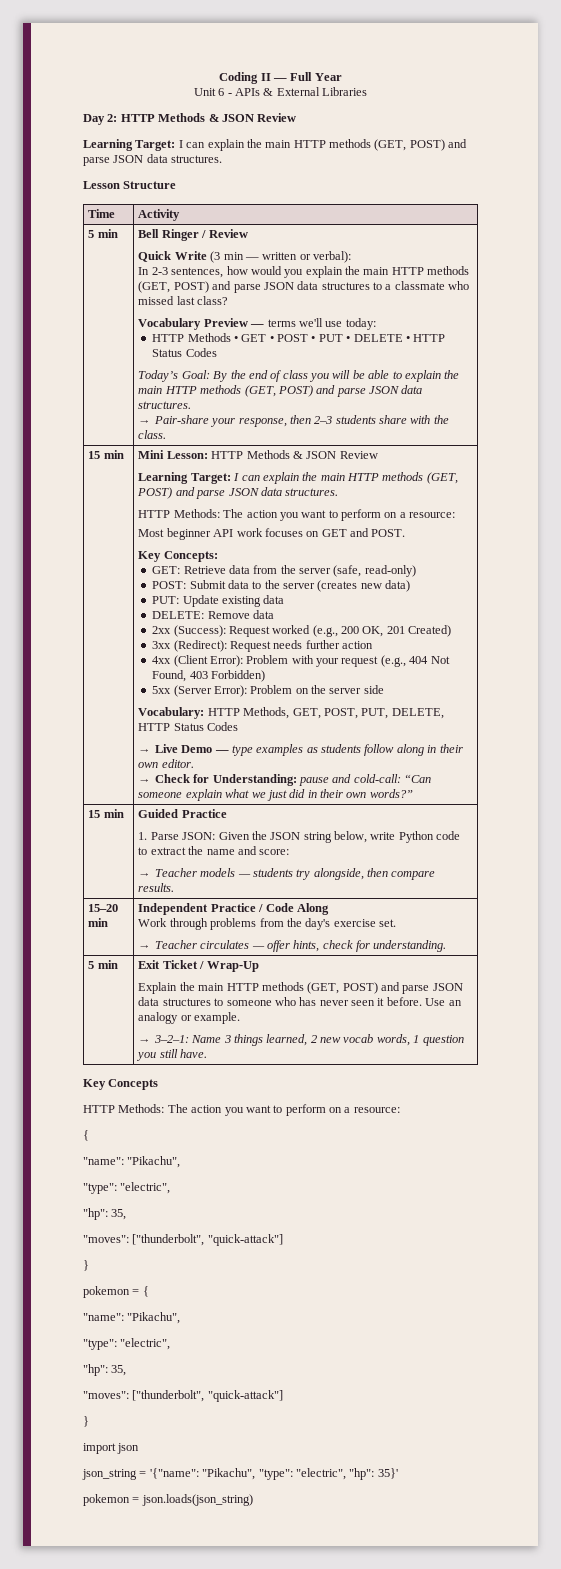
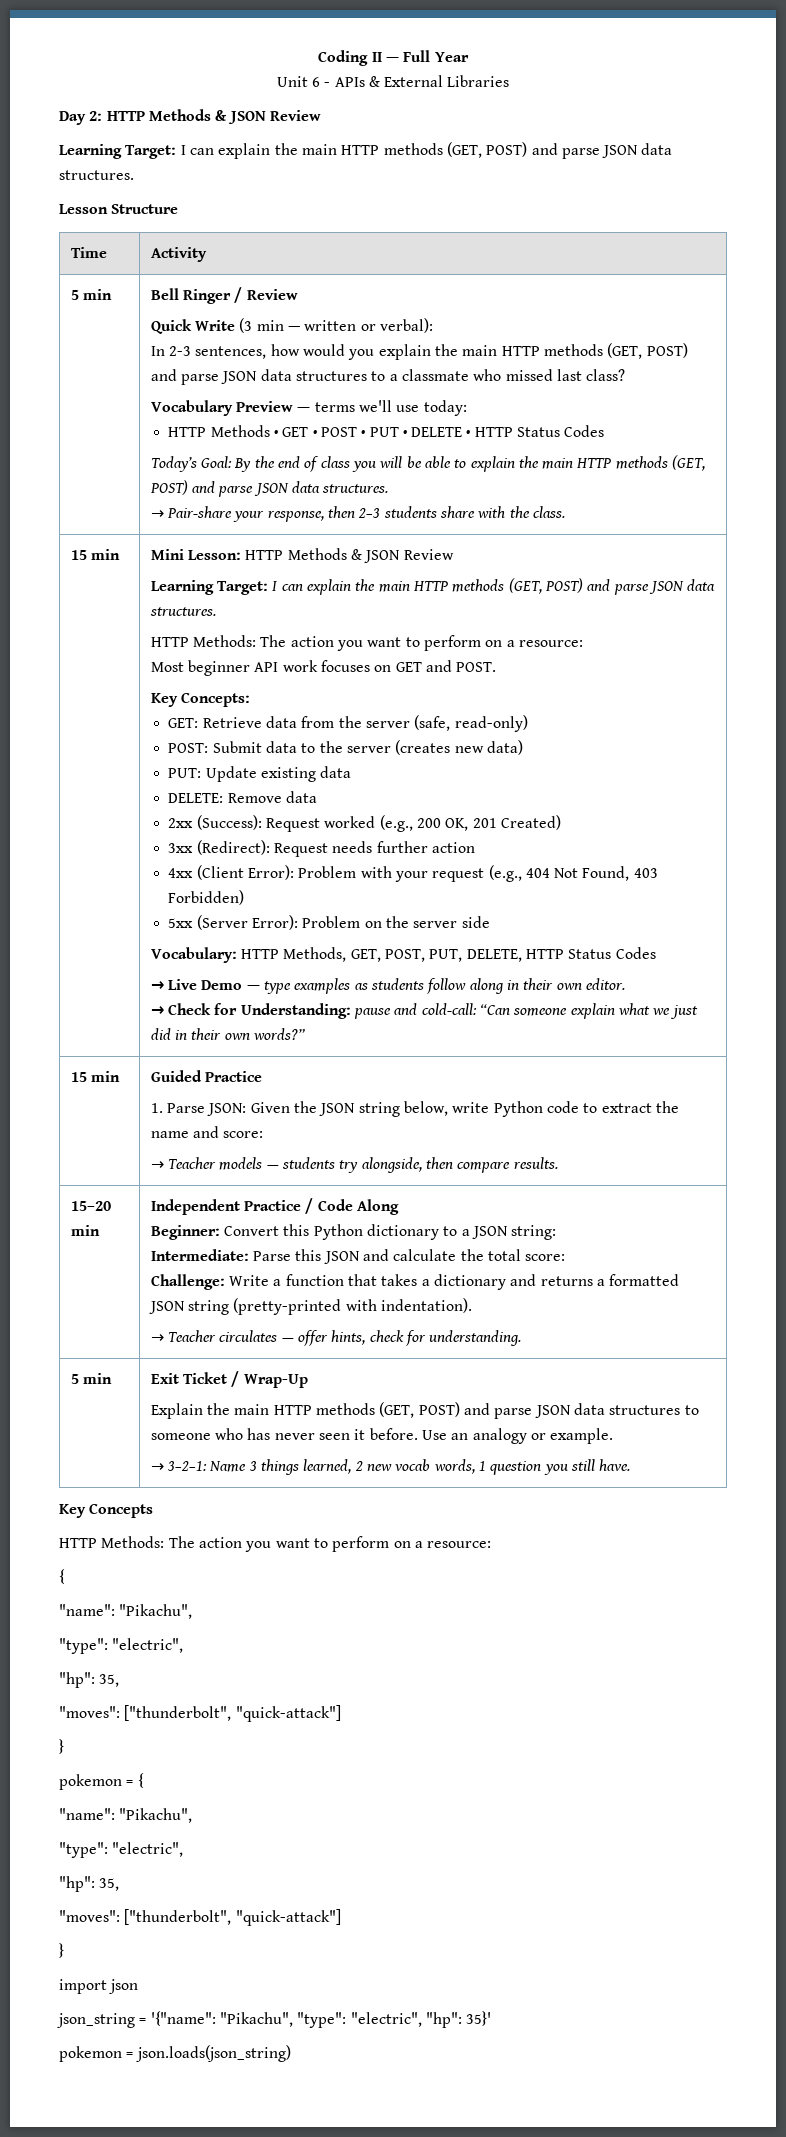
[138,918,397,930] Work through problems from the day's exercise set. -> [150,1224,557,1240] [150,1249,566,1264] [150,1274,680,1290] [148,1298,472,1315] Beginner: Convert this Python dictionary to a JSON string: // Intermediate: Parse this JSON and calculate the total score: // Challenge: Write a function that takes a dictionary and returns a formatted JSON string (pretty-printed with indentation).

